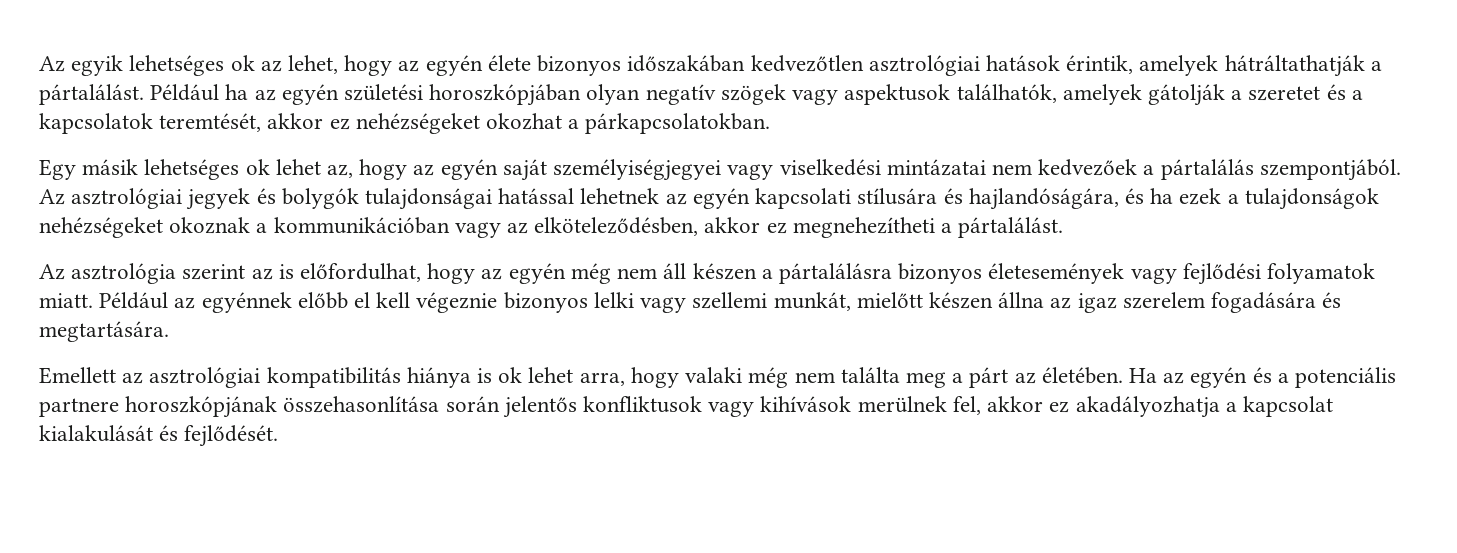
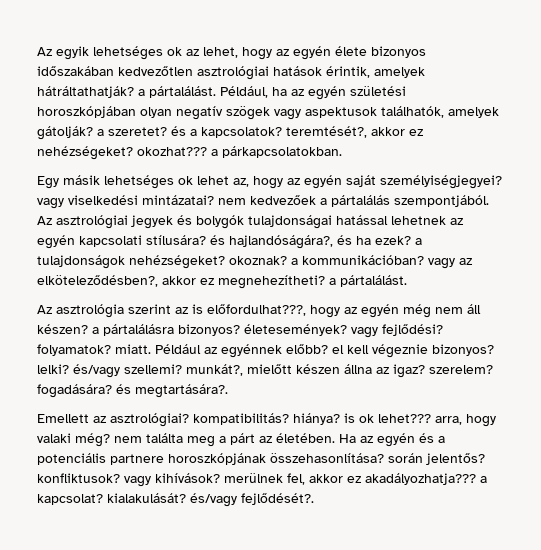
[1224,55,1382,77] [39,84,220,105] hátráltathatják a pártalálást. Például -> [37,86,268,98] hátráltathatják? a pártalálást. Például,
[1147,84,1363,106] [39,113,563,134] gátolják a szeretet és a kapcsolatok teremtését, akkor ez nehézségeket okozhat -> [37,126,424,140] [37,146,207,160] gátolják? a szeretet? és a kapcsolatok? teremtését?, akkor ez nehézségeket? okozhat???
[553,159,722,181] személyiségjegyei -> [380,175,502,189] személyiségjegyei?
[886,159,986,176] mintázatai -> [142,195,214,205] mintázatai?
[857,188,1119,210] stílusára és hajlandóságára, -> [146,235,333,249] stílusára? és hajlandóságára?,
[1179,188,1222,205] ezek -> [375,236,411,245] ezek?
[39,217,450,238] nehézségeket okoznak a kommunikációban -> [129,255,424,269] nehézségeket? okoznak? a kommunikációban?
[534,217,935,238] elköteleződésben, akkor ez megnehezítheti -> [37,275,325,289] elköteleződésben?, akkor ez megnehezítheti?
[300,263,422,282] előfordulhat, -> [207,304,306,316] előfordulhat???,
[692,263,757,280] készen -> [37,324,88,334] készen?
[898,263,1375,285] bizonyos életesemények vagy fejlődési folyamatok -> [178,324,443,338] [37,344,111,356] bizonyos? életesemények? vagy fejlődési? folyamatok?
[297,292,348,309] előbb -> [286,344,328,354] előbb?
[503,292,1342,313] [39,321,169,342] bizonyos lelki vagy szellemi munkát, mielőtt készen állna az igaz szerelem fogadására és megtartására. -> [432,344,494,356] [37,364,493,378] [37,384,228,398] bizonyos? lelki? és/vagy szellemi? munkát?, mielőtt készen állna az igaz? szerelem? fogadására? és megtartására?.
[149,367,471,388] asztrológiai kompatibilitás hiánya -> [110,413,340,427] asztrológiai? kompatibilitás? hiánya?
[528,367,574,383] lehet -> [378,414,431,423] lehet???
[748,367,789,388] még -> [75,433,110,447] még?
[283,396,1333,418] [39,425,279,447] összehasonlítása során jelentős konfliktusok vagy kihívások merülnek fel, akkor ez akadályozhatja a kapcsolat kialakulását és fejlődését. -> [270,453,485,465] [37,473,487,487] [37,493,314,507] összehasonlítása? során jelentős? konfliktusok? vagy kihívások? merülnek fel, akkor ez akadályozhatja??? a kapcsolat? kialakulását? és/vagy fejlődését?.

